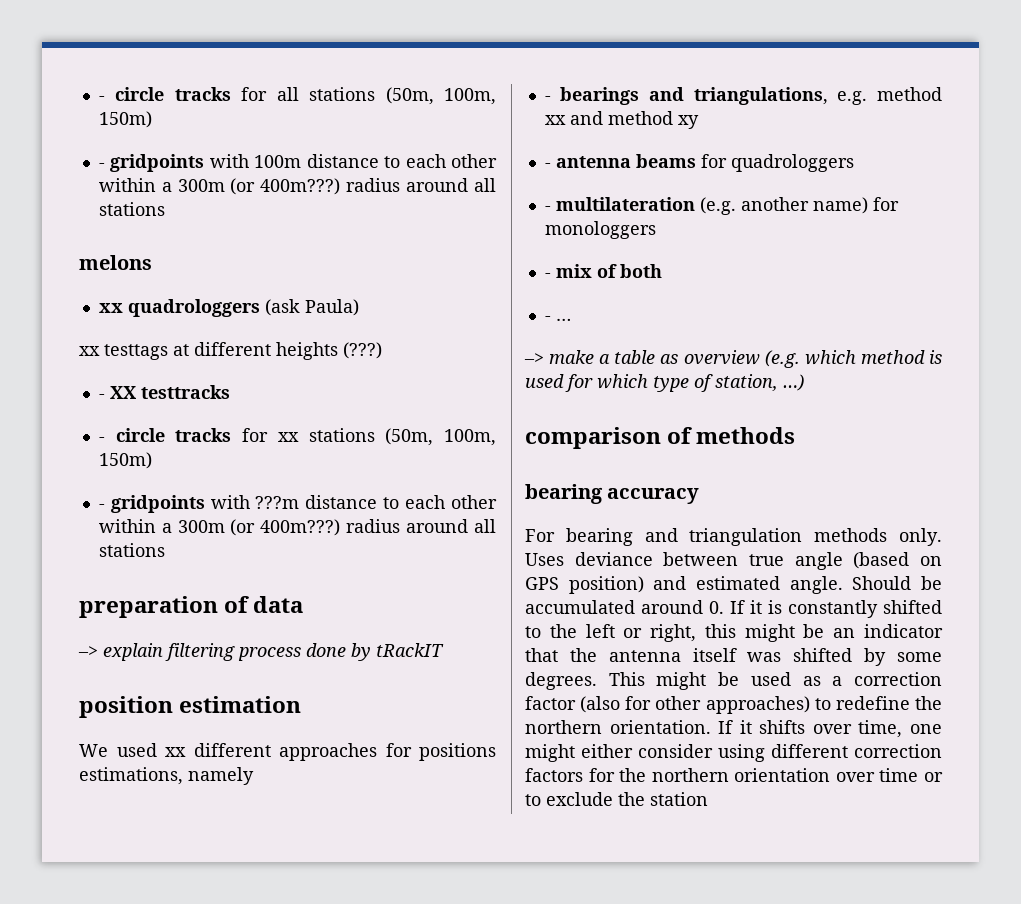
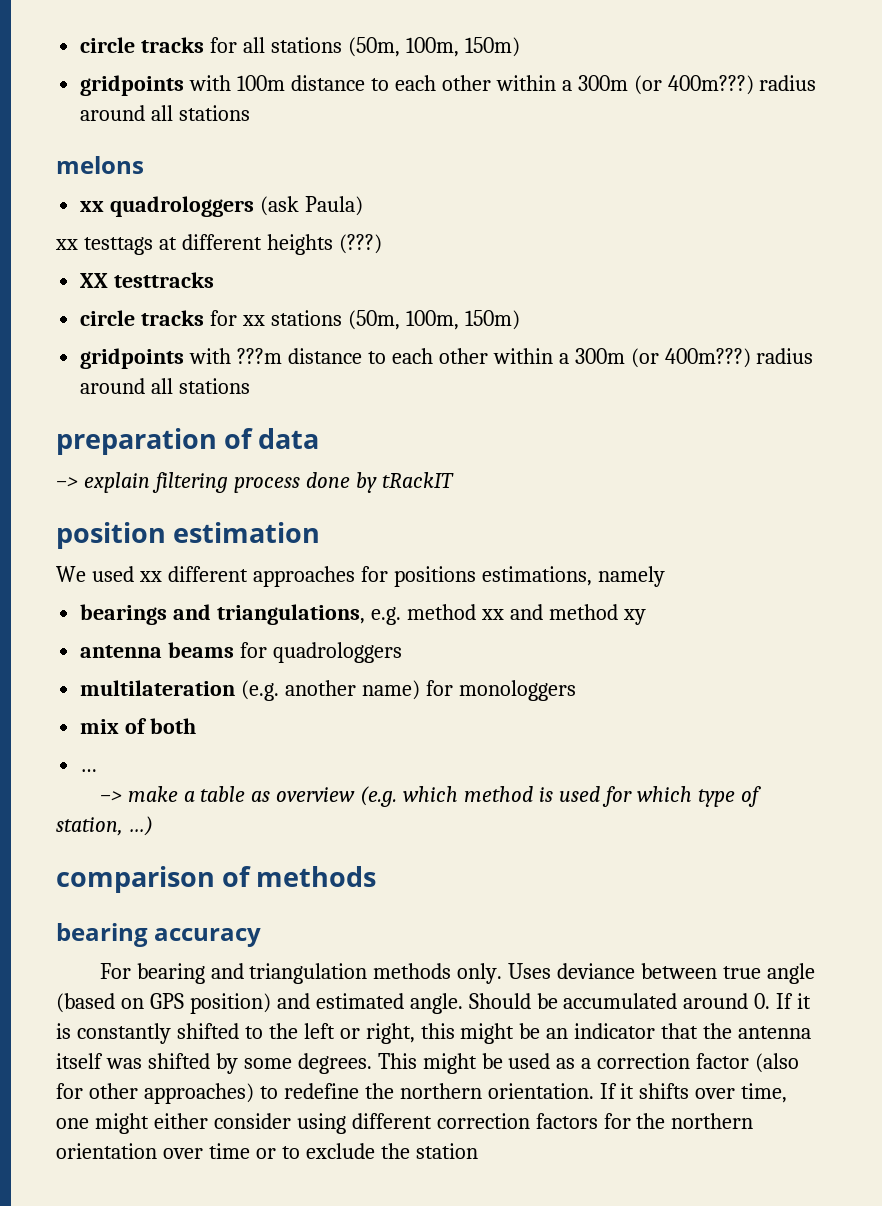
[98,96,105,101] - -> (80, 45) none
[98,163,105,168] - -> (520, 47) none
[98,394,105,399] - -> (382, 244) none
[98,437,105,442] - -> (215, 280) none
[98,504,105,509] - -> (520, 320) none
[544,96,551,101] - -> (665, 576) none
[544,163,551,168] - -> (646, 617) none
[544,206,551,211] - -> (403, 652) none
[544,273,551,278] - -> (576, 690) none
[544,316,551,321] - -> (197, 726) none

